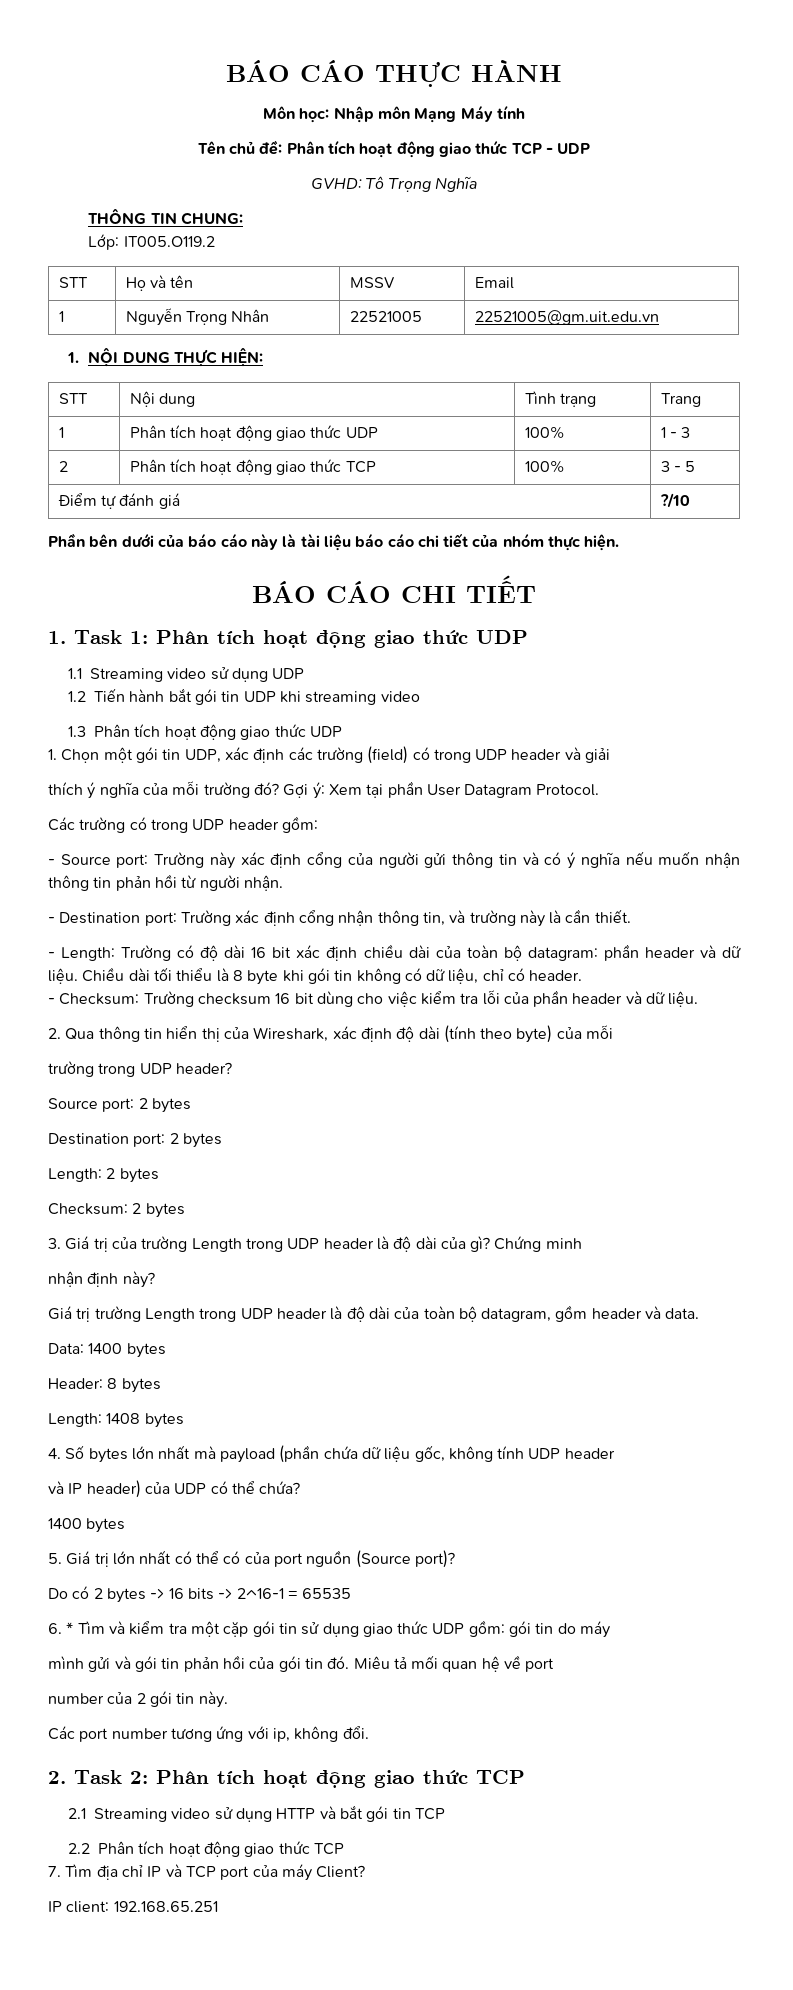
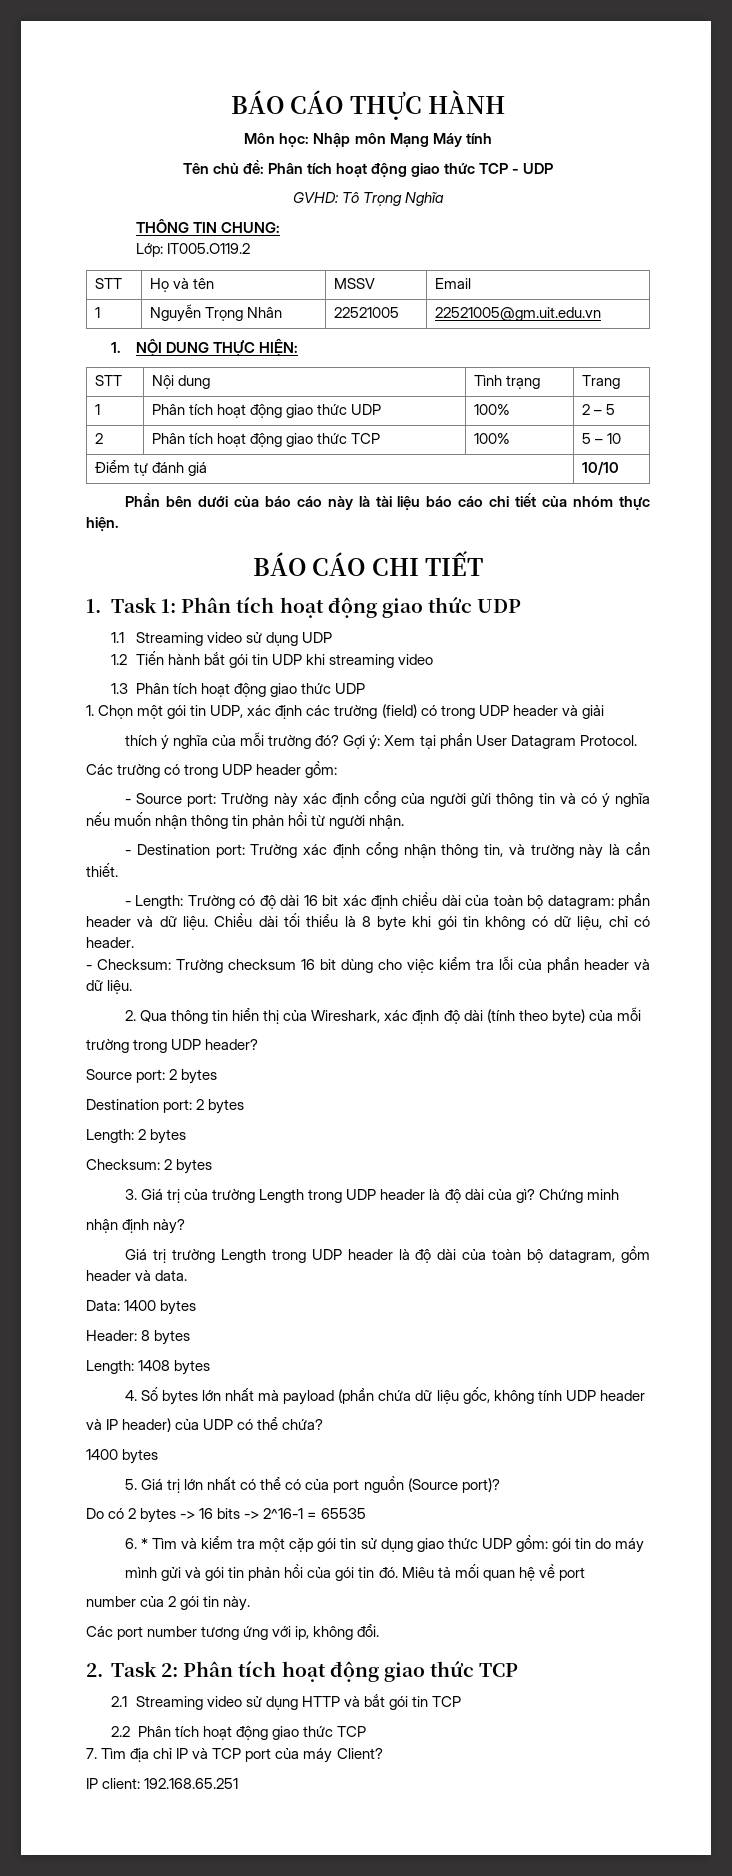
[660,427,691,438] 1 - 3 -> [581,404,615,415] 2 – 5
[660,461,696,472] 3 - 5 -> [581,433,621,444] 5 – 10
[659,493,690,508] ?/10 -> [581,461,619,475] 10/10

